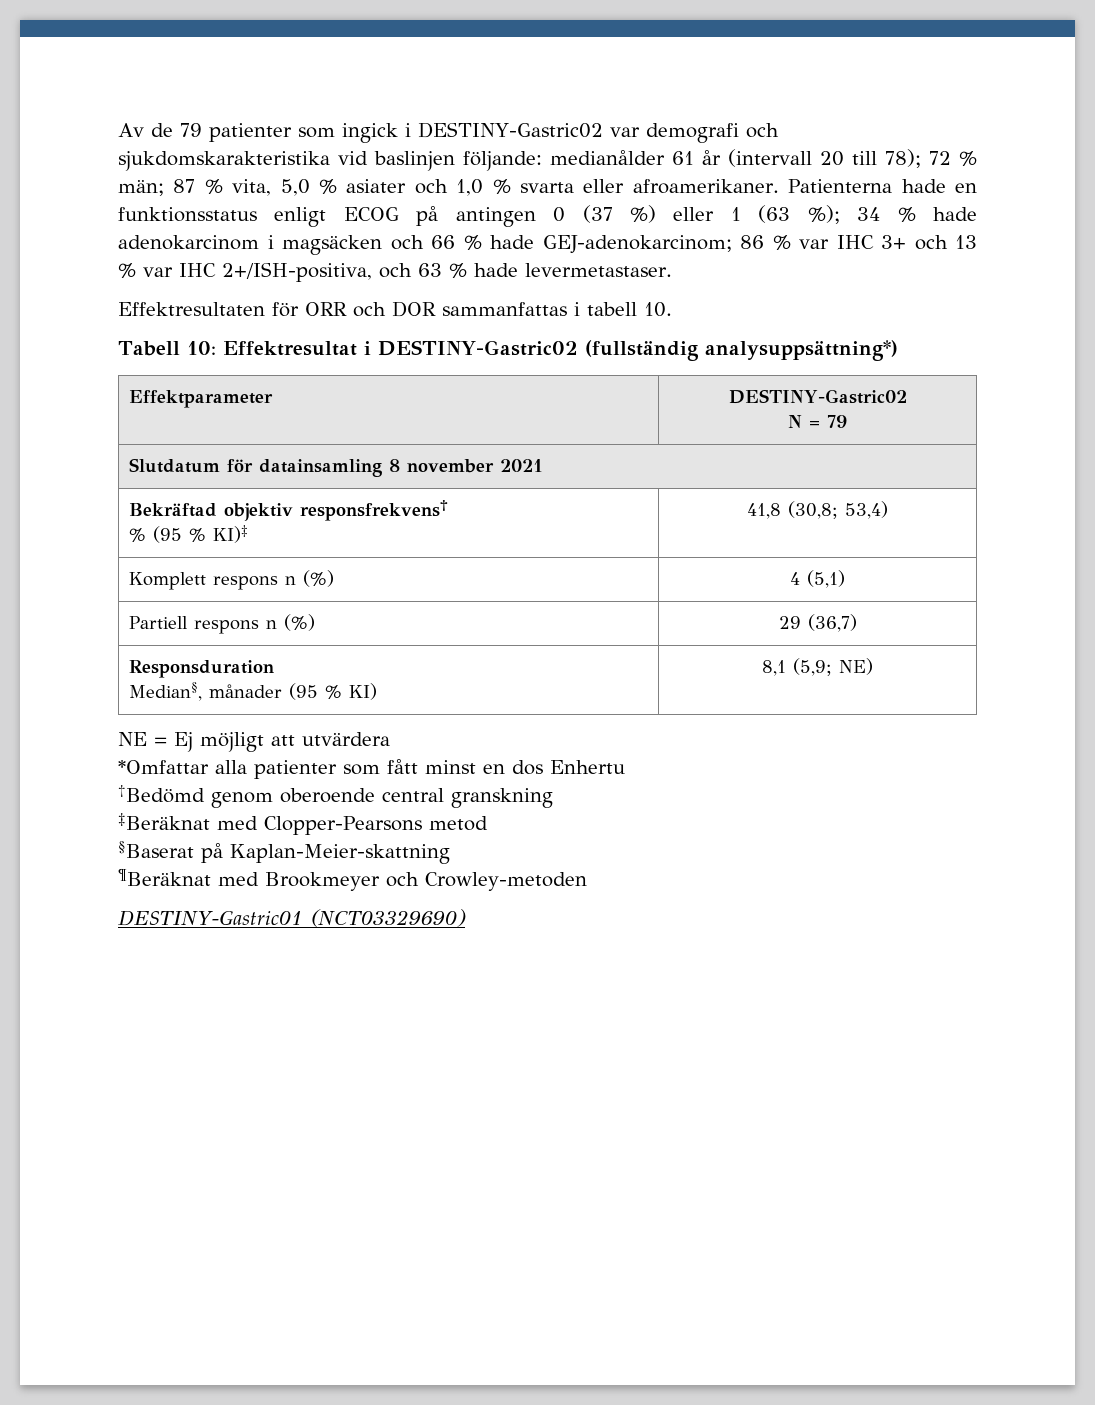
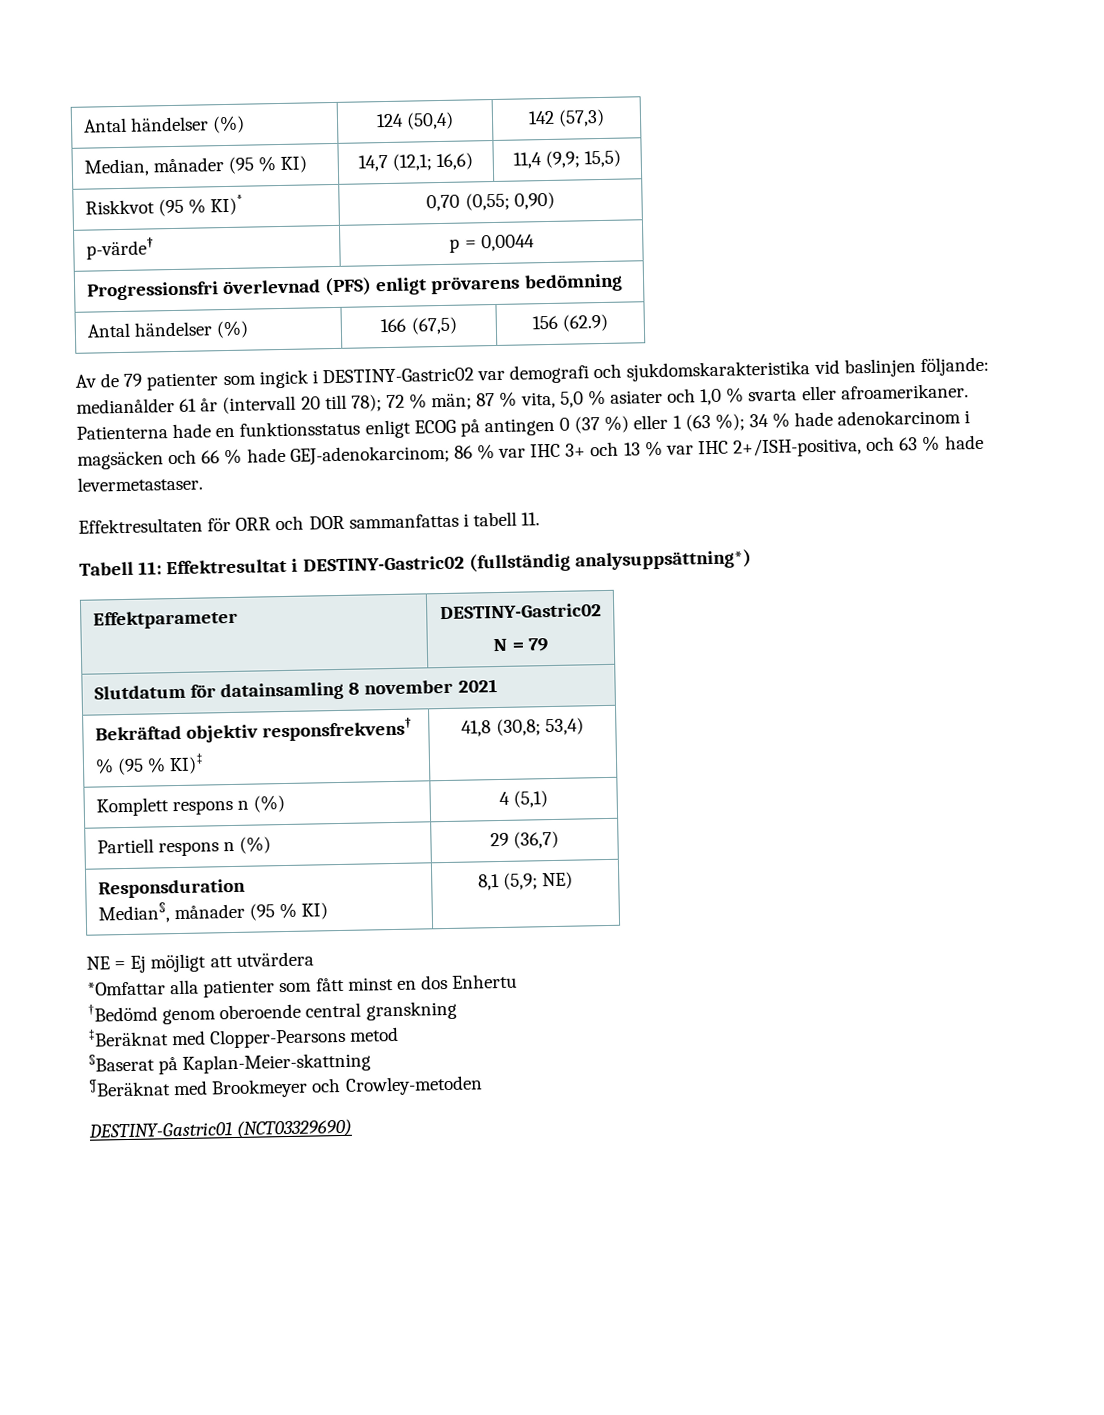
(118, 130) none -> [82,115,246,134] [375,111,455,130] [527,108,606,127] [83,155,308,177] [357,152,474,172] [512,149,622,169] [84,194,244,217] [426,191,555,212] [85,237,154,260] [449,234,535,253] [86,273,623,301] [86,320,250,339] [380,316,458,335] [531,313,609,332] Antal händelser (%) | 124 (50,4) | 142 (57,3) // Median, månader (95 % KI) | 14,7 (12,1; 16,6) | 11,4 (9,9; 15,5) // Riskkvot (95 % KI)* | 0,70 (0,55; 0,90) // p-värde† | p = 0,0044 // Progressionsfri överlevnad (PFS) enligt prövarens bedömning // Antal händelser (%) | 166 (67,5) | 156 (62.9) //
[644,302,672,317] 10. -> [521,512,541,526] 11.
[186,341,216,355] 10: -> [138,561,163,575] 11:

